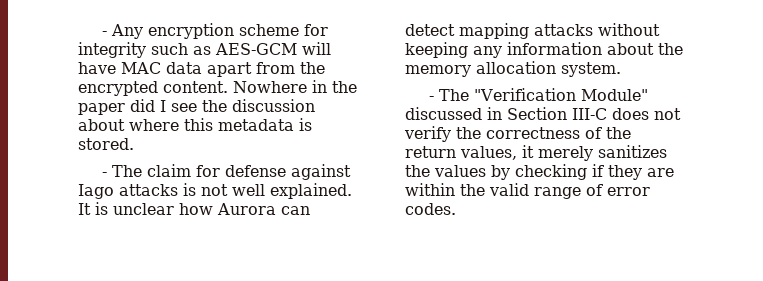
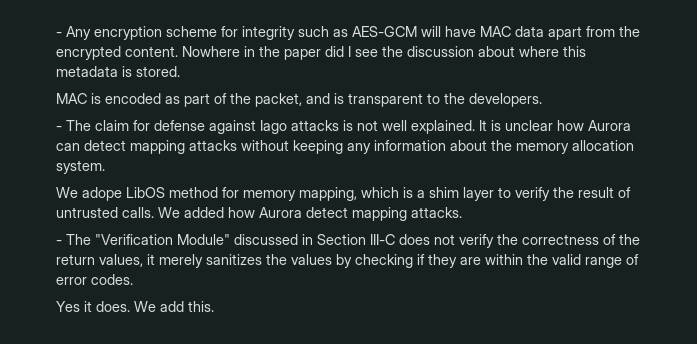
(134, 144) none -> [56,93,542,107] // MAC is encoded as part of the packet, and is transparent to the developers.
(621, 69) none -> [56,187,631,201] [56,207,462,221] // We adope LibOS method for memory mapping, which is a shim layer to verify the result of untrusted calls. We added how Aurora detect mapping attacks.
(456, 209) none -> [56,301,214,312] // Yes it does. We add this.

